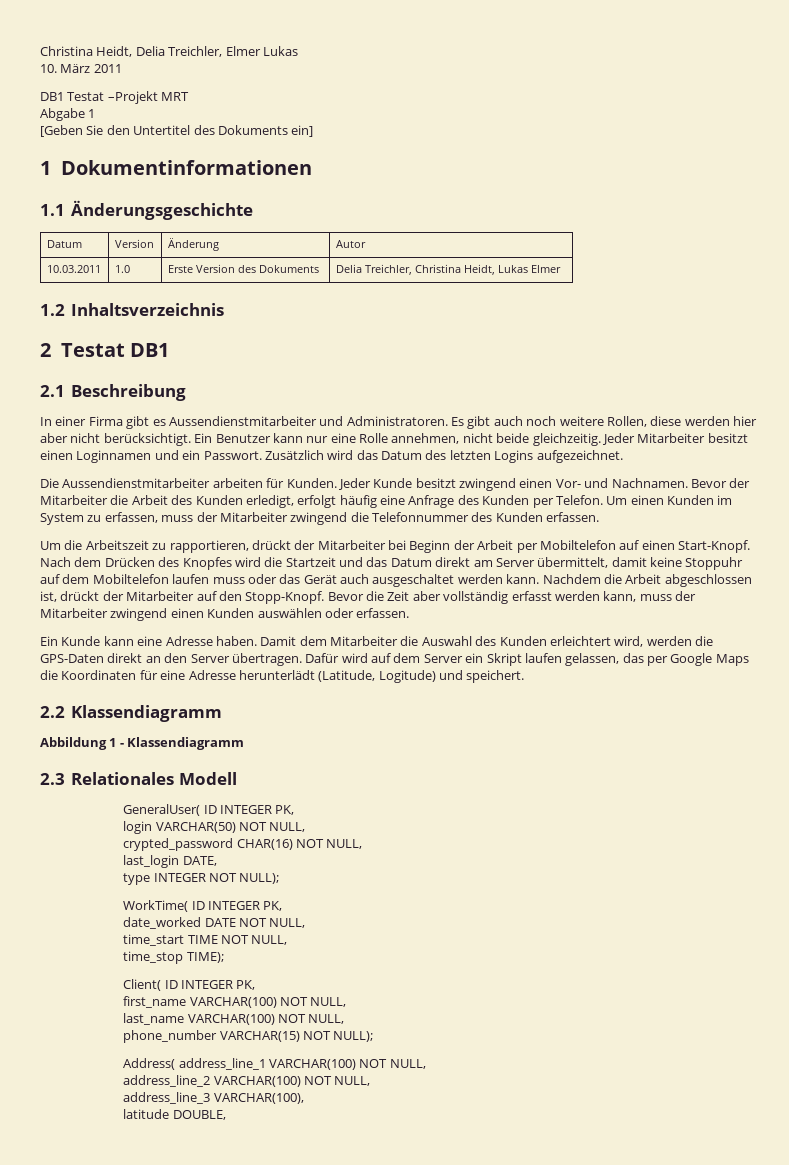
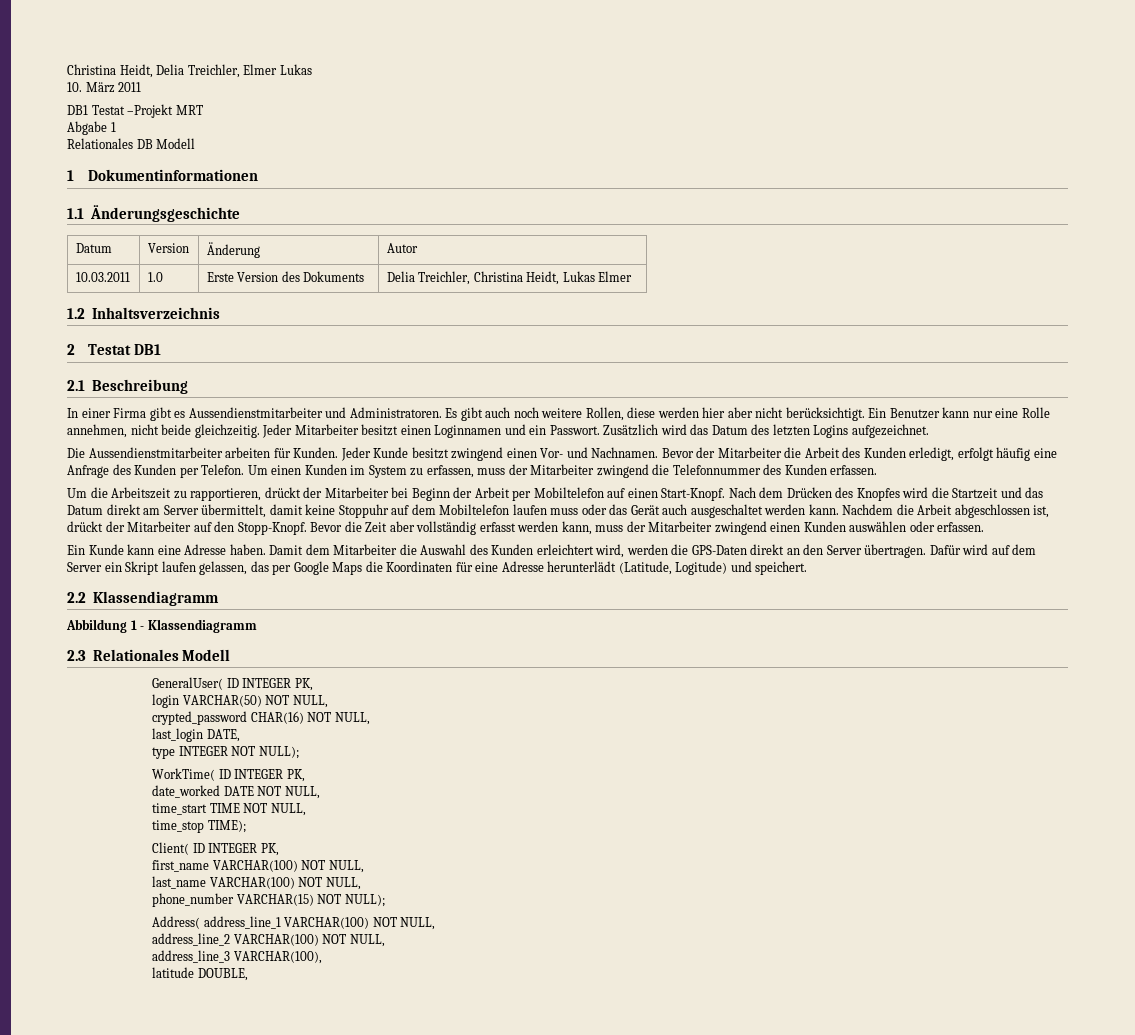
[40,125,314,137] [Geben Sie den Untertitel des Dokuments ein] -> [67,138,196,149] Relationales DB Modell

